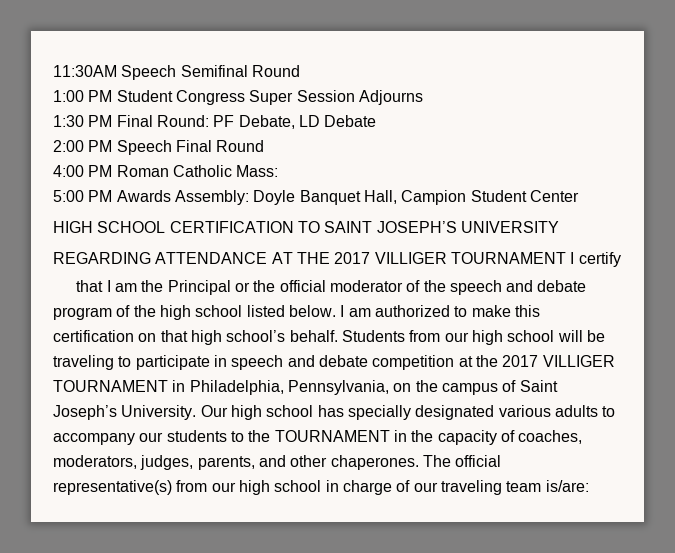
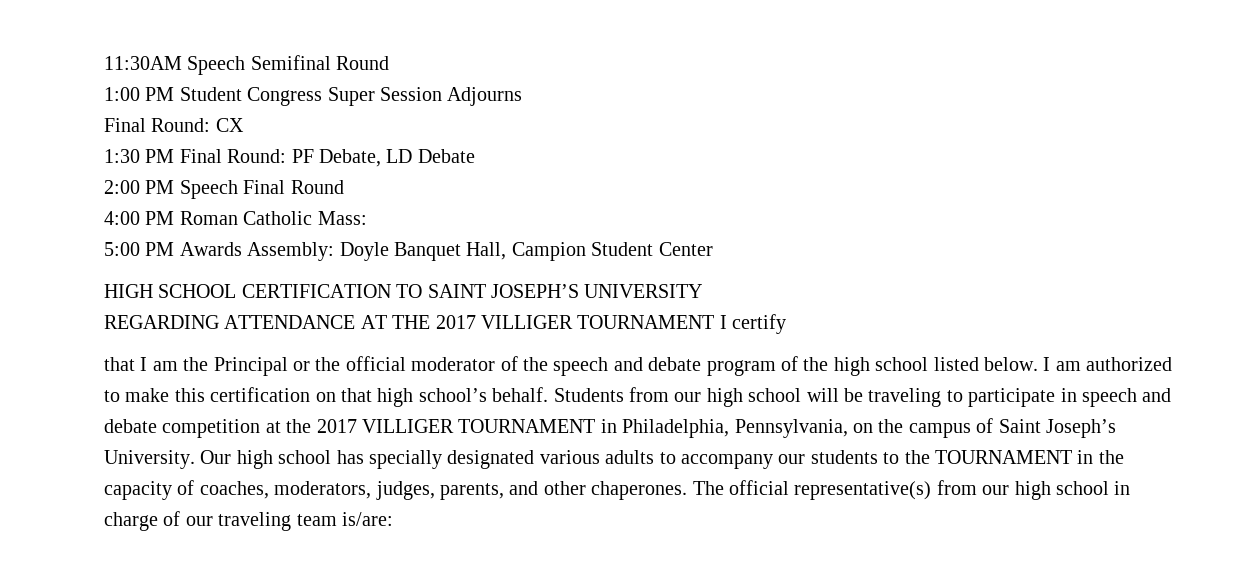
(423, 97) none -> [104,118,244,132] // Final Round: CX

